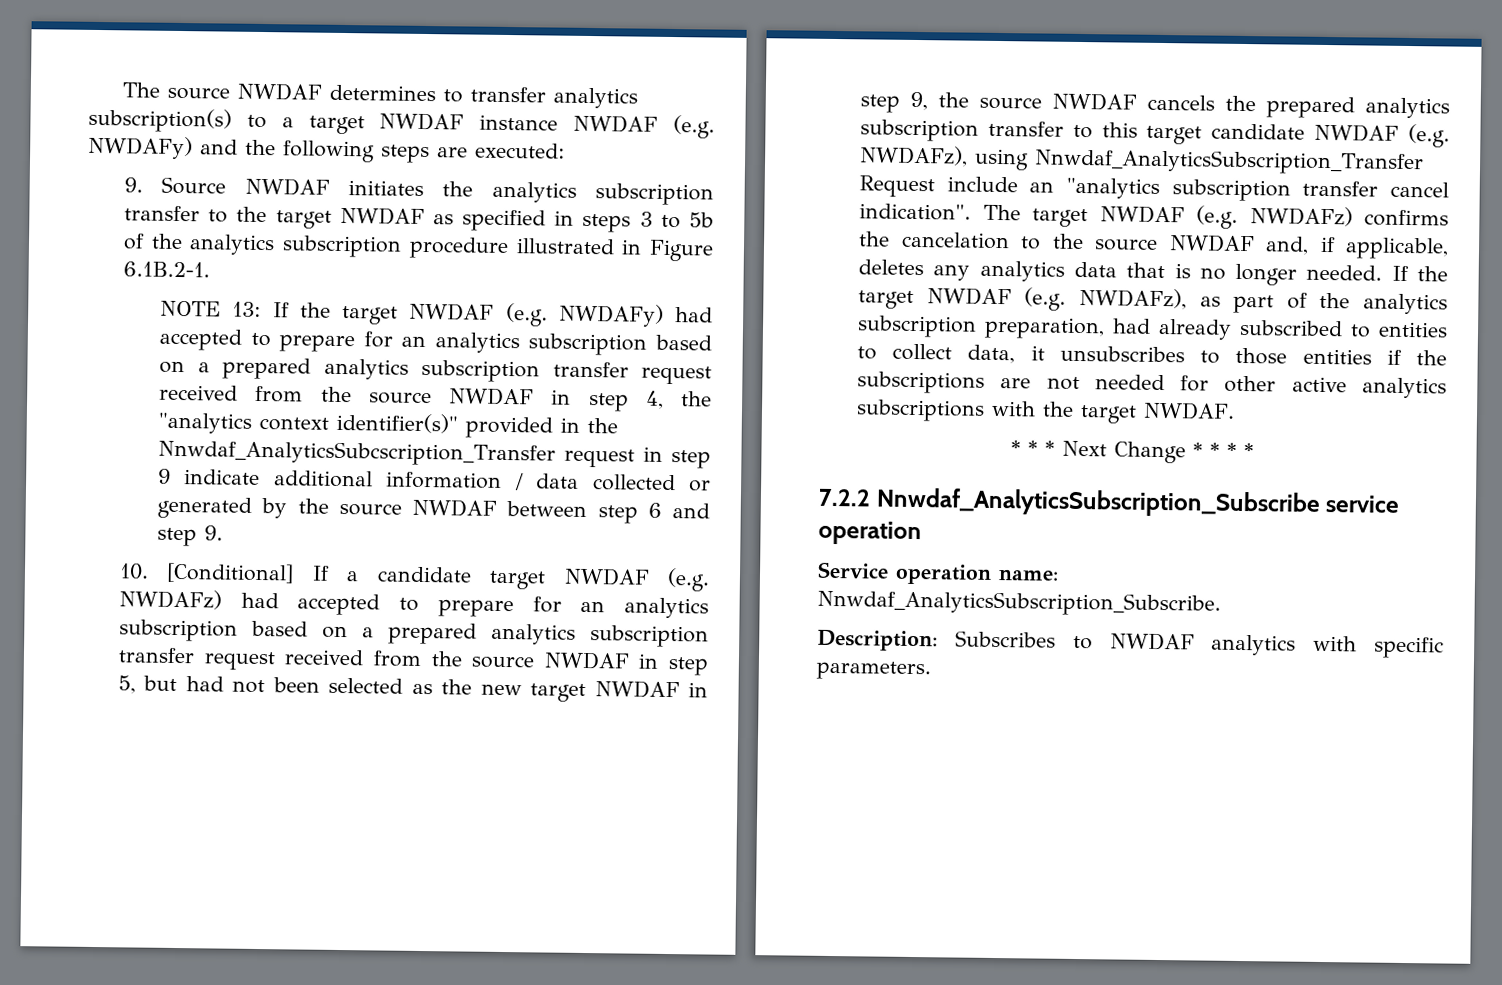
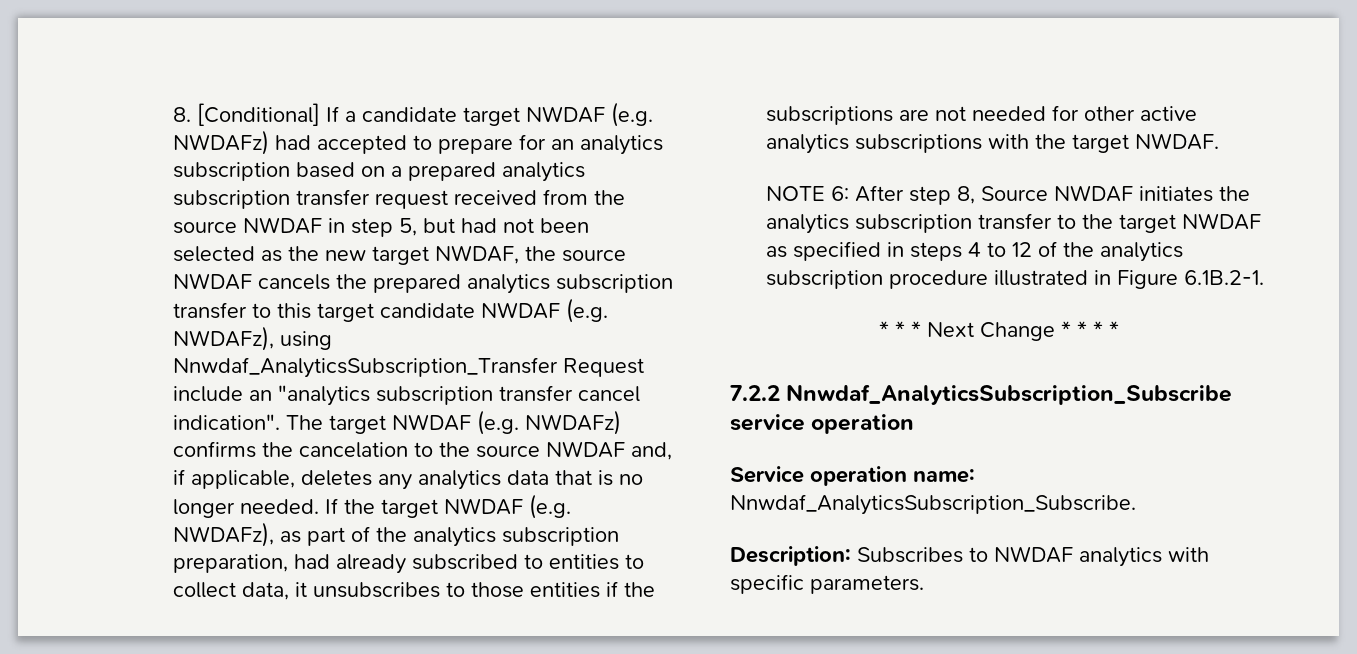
[122,82,639,109] [88,107,715,139] [88,135,565,164] [124,176,714,206] [124,205,715,233] [123,233,714,262] [123,261,211,278] [160,300,713,327] [159,328,712,356] [159,357,712,385] [159,384,712,412] [158,412,619,439] [158,439,711,469] [158,468,711,492] [157,496,710,524] [157,525,224,547] [119,563,150,580] The source NWDAF determines to transfer analytics subscription(s) to a target NWDAF instance NWDAF (e.g. NWDAFy) and the following steps are executed: // 9. Source NWDAF initiates the analytics subscription transfer to the target NWDAF as specified in steps 3 to 5b of the analytics subscription procedure illustrated in Figure 6.1B.2-1. // NOTE 13: If the target NWDAF (e.g. NWDAFy) had accepted to prepare for an analytics subscription based on a prepared analytics subscription transfer request received from the source NWDAF in step 4, the "analytics context identifier(s)" provided in the Nnwdaf_AnalyticsSubcscription_Transfer request in step 9 indicate additional information / data collected or generated by the source NWDAF between step 6 and step 9. // 10. -> [172,107,191,122] 8.
[594,680,708,699] [860,91,929,113] NWDAF in step 9, -> [434,245,519,264] NWDAF,
(1236, 410) none -> [765,185,1250,205] [765,213,1261,234] [765,241,1183,262] [765,270,1264,289] // NOTE 6: After step 8, Source NWDAF initiates the analytics subscription transfer to the target NWDAF as specified in steps 4 to 12 of the analytics subscription procedure illustrated in Figure 6.1B.2-1.

